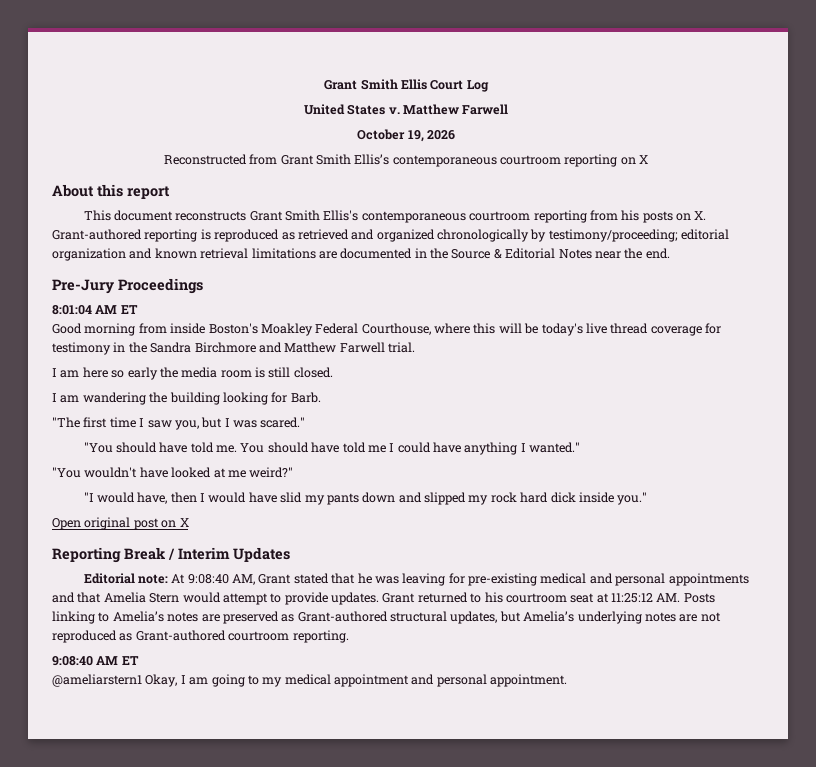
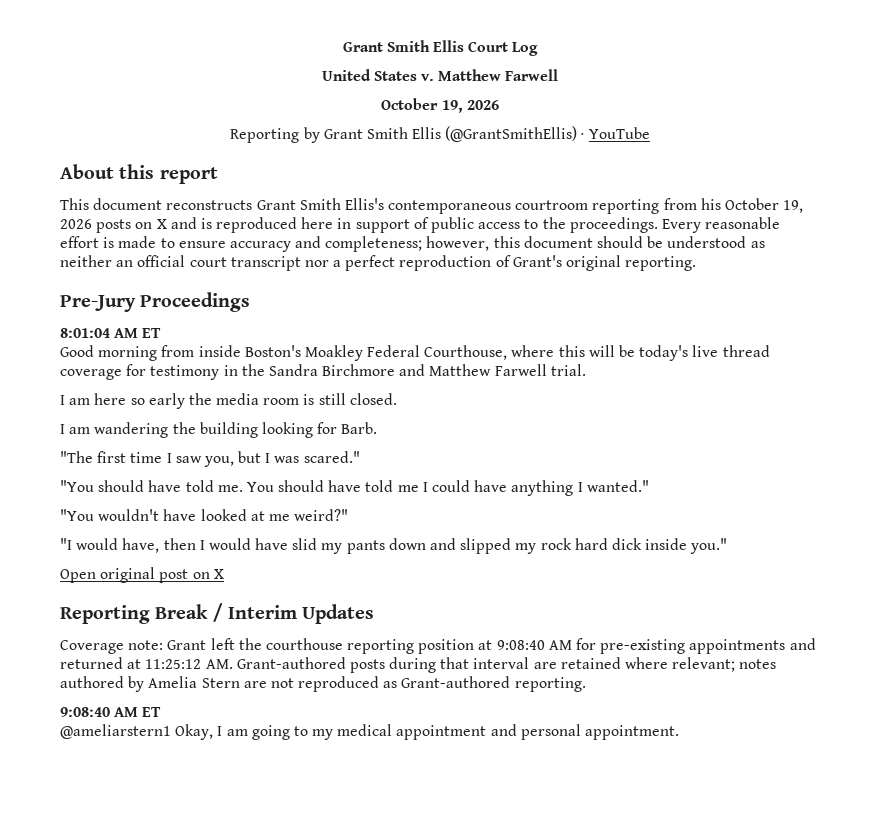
[163,154,649,167] Reconstructed from Grant Smith Ellis’s contemporaneous courtroom reporting on X -> [230,126,650,143] Reporting by Grant Smith Ellis (@GrantSmithEllis) · YouTube
[642,211,707,223] [52,229,730,242] [52,248,670,261] posts on X. Grant-authored reporting is reproduced as retrieved and organized chronologically by testimony/proceeding; editorial organization and known retrieval limitations are documented in the Source & Editorial Notes near the end. -> [725,198,804,213] [60,217,781,233] [60,236,765,252] [60,255,697,271] October 19, 2026 posts on X and is reproduced here in support of public access to the proceedings. Every reasonable effort is made to ensure accuracy and completeness; however, this document should be understood as neither an official court transcript nor a perfect reproduction of Grant's original reporting.
[83,573,749,586] [52,592,715,605] [52,611,676,624] Editorial note: At 9:08:40 AM, Grant stated that he was leaving for pre-existing medical and personal appointments and that Amelia Stern would attempt to provide updates. Grant returned to his courtroom seat at 11:25:12 AM. Posts linking to Amelia’s notes are preserved as Grant-authored structural updates, but Amelia’s underlying notes -> [60,638,816,654] [60,657,777,673] [60,676,240,692] Coverage note: Grant left the courthouse reporting position at 9:08:40 AM for pre-existing appointments and returned at 11:25:12 AM. Grant-authored posts during that interval are retained where relevant; notes authored by Amelia Stern
[228,631,290,641] courtroom -> (511, 682) none

